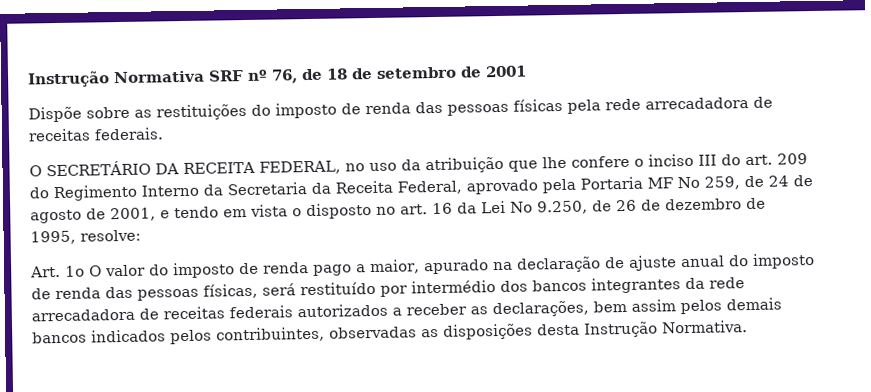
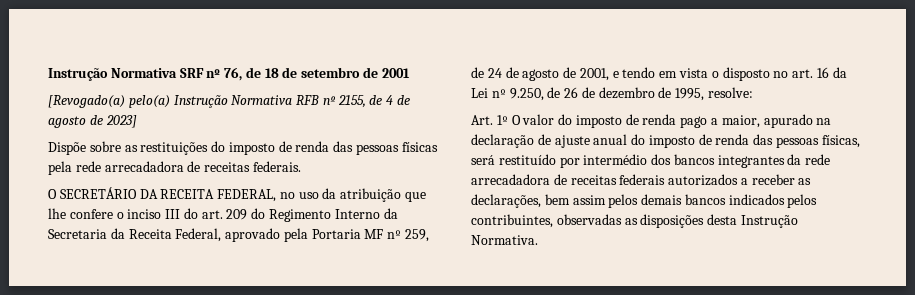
(527, 71) none -> [48,95,411,108] [48,115,137,128] // [Revogado(a) pelo(a) Instrução Normativa RFB nº 2155, de 4 de agosto de 2023]
[677,176,700,189] No -> [387,230,402,239] nº
[510,201,533,213] No -> [491,89,506,98] nº
[65,265,85,277] 1o -> [496,115,508,125] 1º

